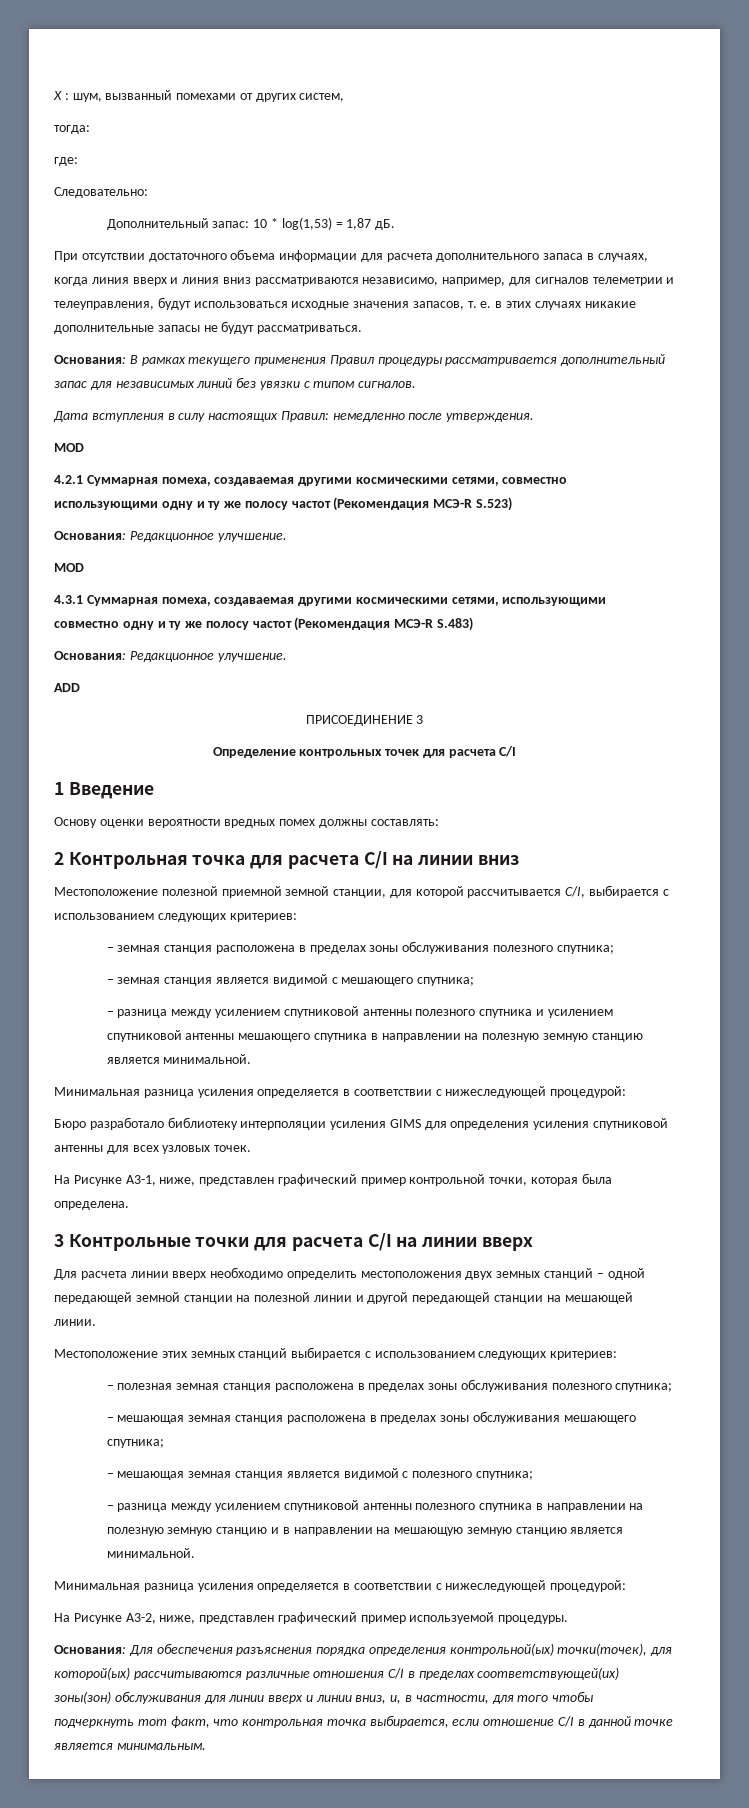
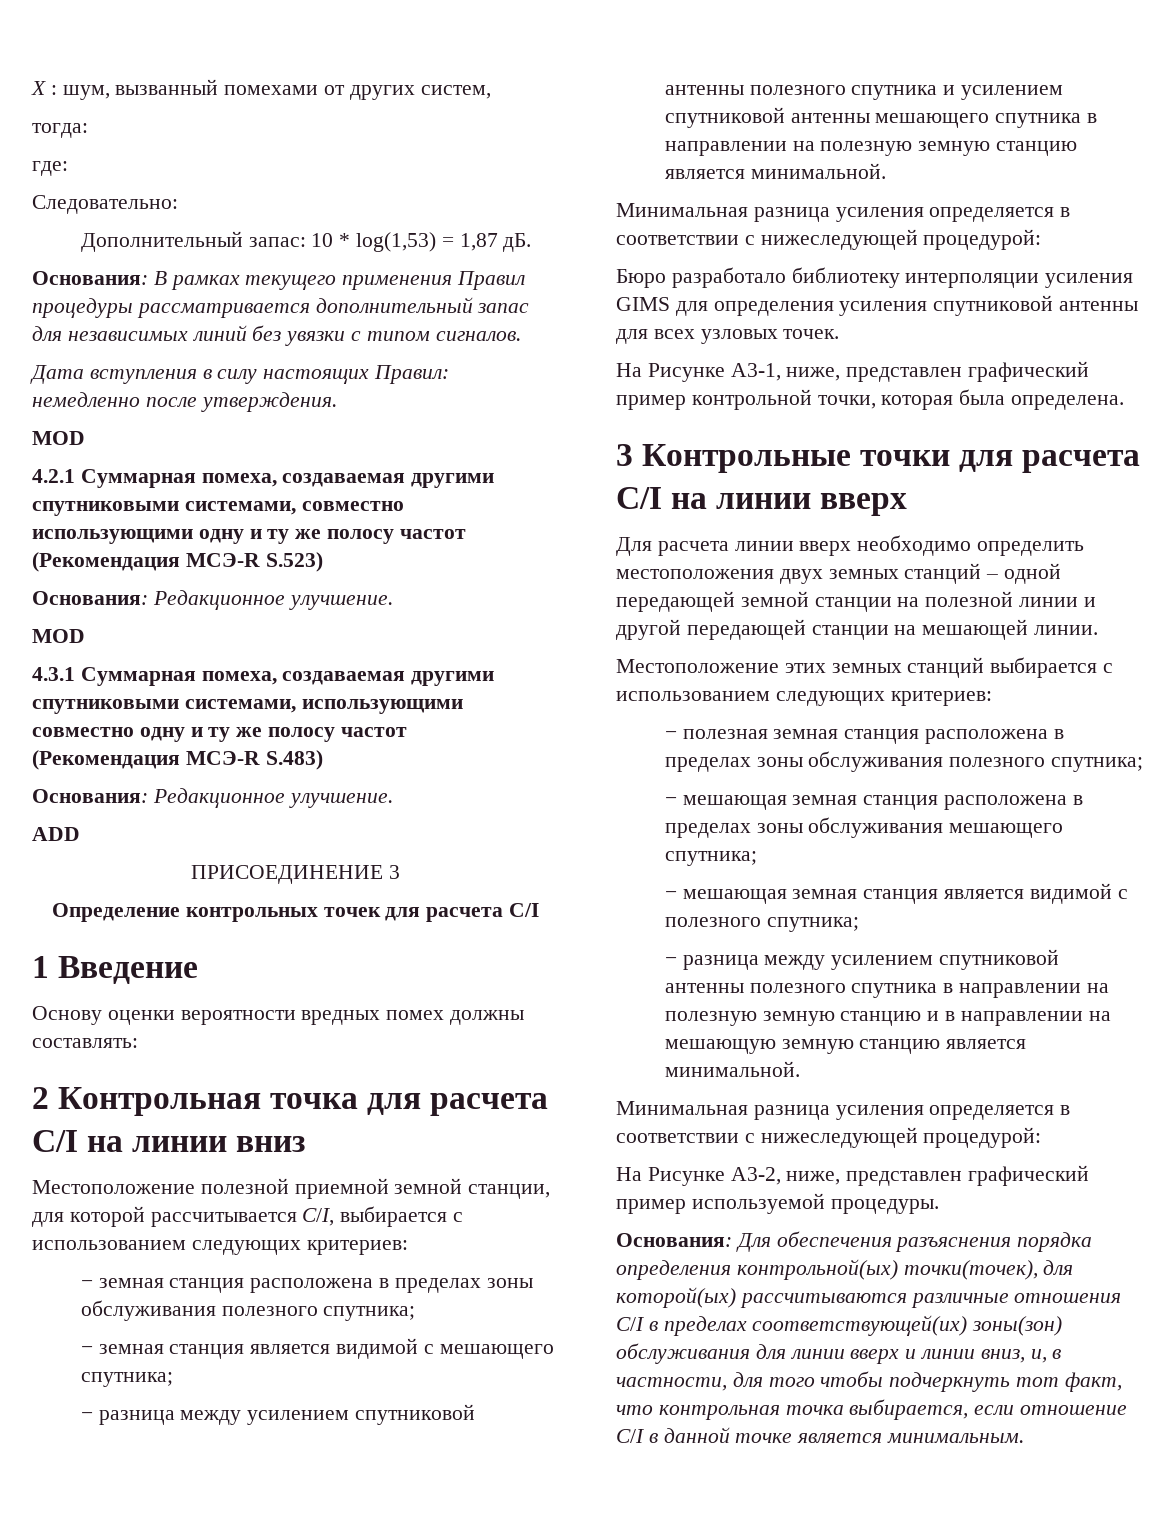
[54,249,648,262] [54,277,675,286] [54,297,636,310] [54,321,363,334] // При отсутствии достаточного объема информации для расчета дополнительного запаса в случаях, когда линия вверх и линия вниз рассматриваются независимо, например, для сигналов телеметрии и телеуправления, будут использоваться исходные значения запасов, т. е. в этих случаях никакие дополнительные запасы не будут рассматриваться. -> (532, 242) none
[355,477,499,486] космическими сетями, -> [32,501,296,516] спутниковыми системами,
[355,597,499,606] космическими сетями, -> [32,699,296,714] спутниковыми системами,

